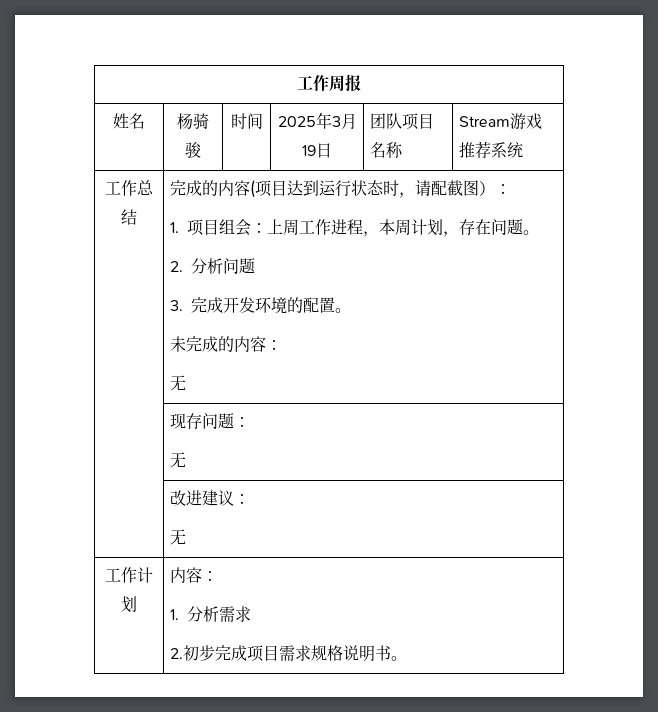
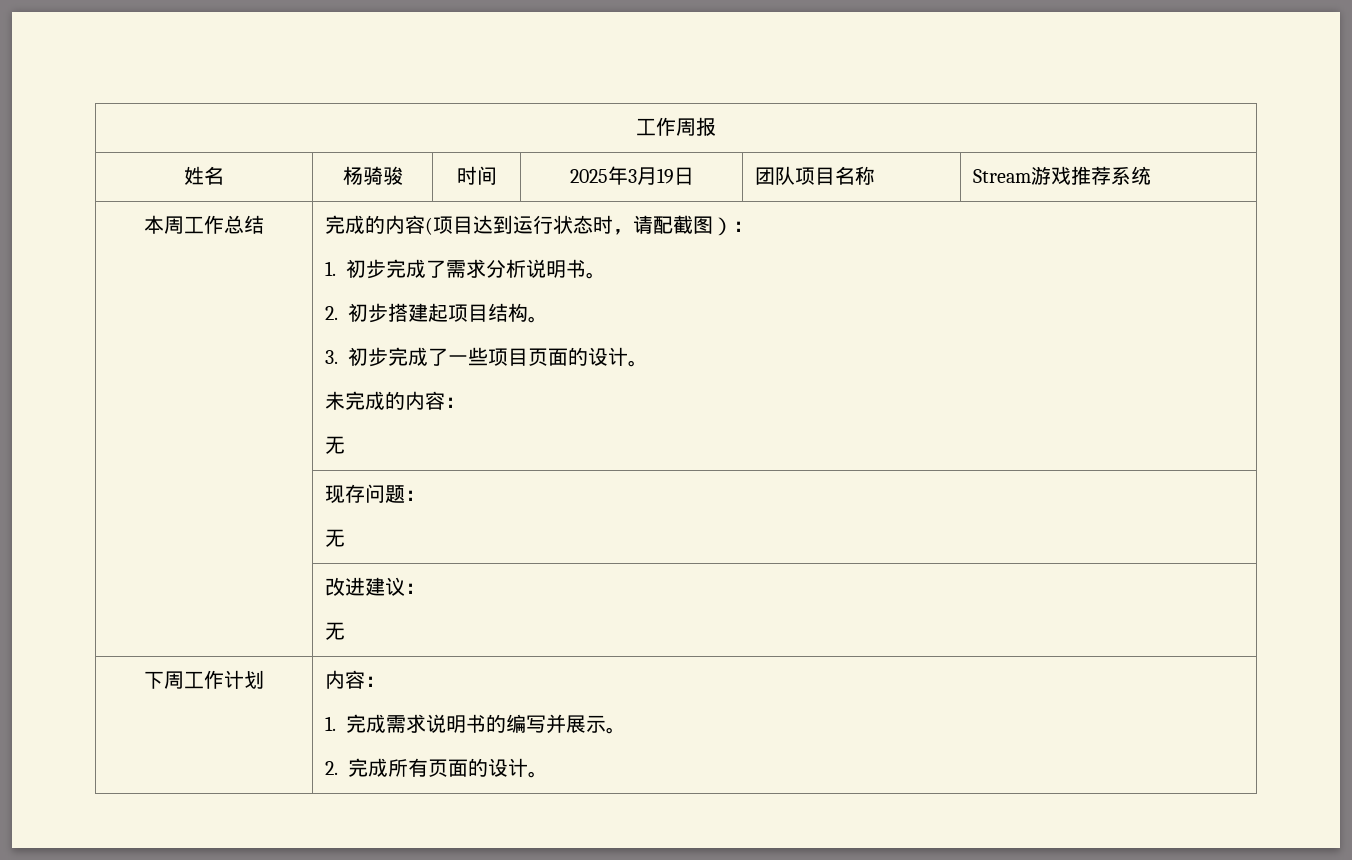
(524, 150) none -> [144,215,184,234] 本周
[187,219,540,237] [170,258,256,274] [170,297,336,314] 项目组会：上周工作进程，本周计划，存在问题。 // 2.分析问题 // 3.完成开发环境的配置 -> [345,259,606,279] [324,303,548,323] [324,347,628,367] 初步完成了需求分析说明书。 // 2.初步搭建起项目结构。 // 3.初步完成了一些项目页面的设计
(187, 537) none -> [144,671,184,689] 下周
[187,606,252,622] [170,645,392,662] 分析需求 // 2.初步完成项目需求规格说明书 -> [345,714,626,734] [324,758,528,777] 完成需求说明书的编写并展示。 // 2.完成所有页面的设计

